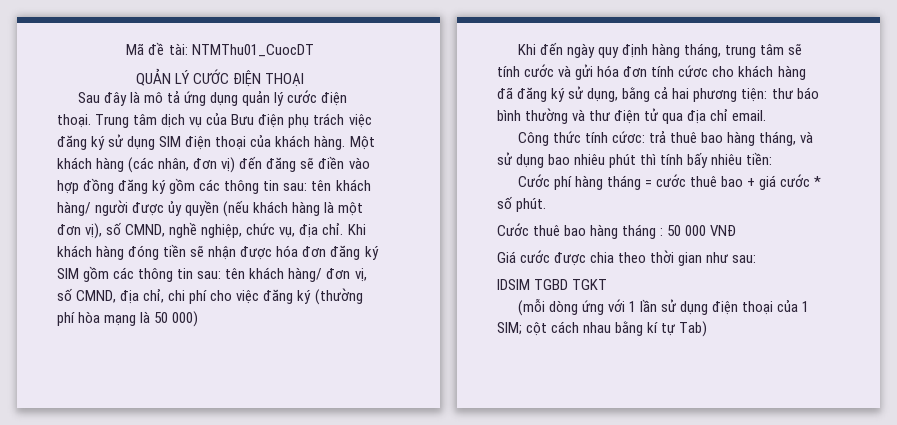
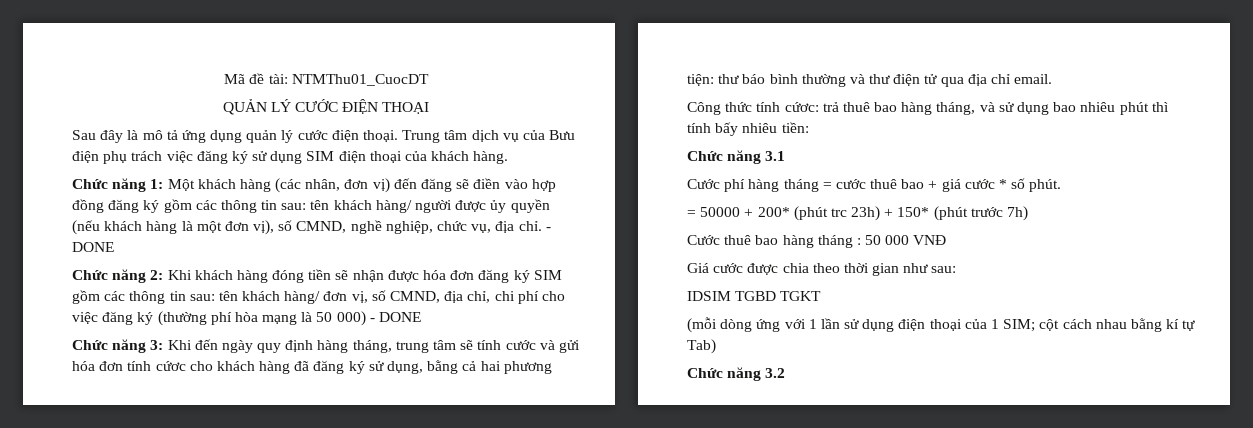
(346, 142) none -> [72,178,164,192] // Chức năng 1:
(344, 229) none -> [545,227,551,231] [72,242,114,252] [72,269,164,283] - DONE // Chức năng 2:
(199, 319) // -> [369,312,422,322] [72,339,164,353] - DONE // Chức năng 3:
(773, 158) none -> [687,150,786,164] // Chức năng 3.1
(547, 205) none -> [687,206,1029,221] // = 50000 + 200* (phút trc 23h) + 150* (phút trước 7h)
(708, 329) none -> [687,367,786,381] // Chức năng 3.2

